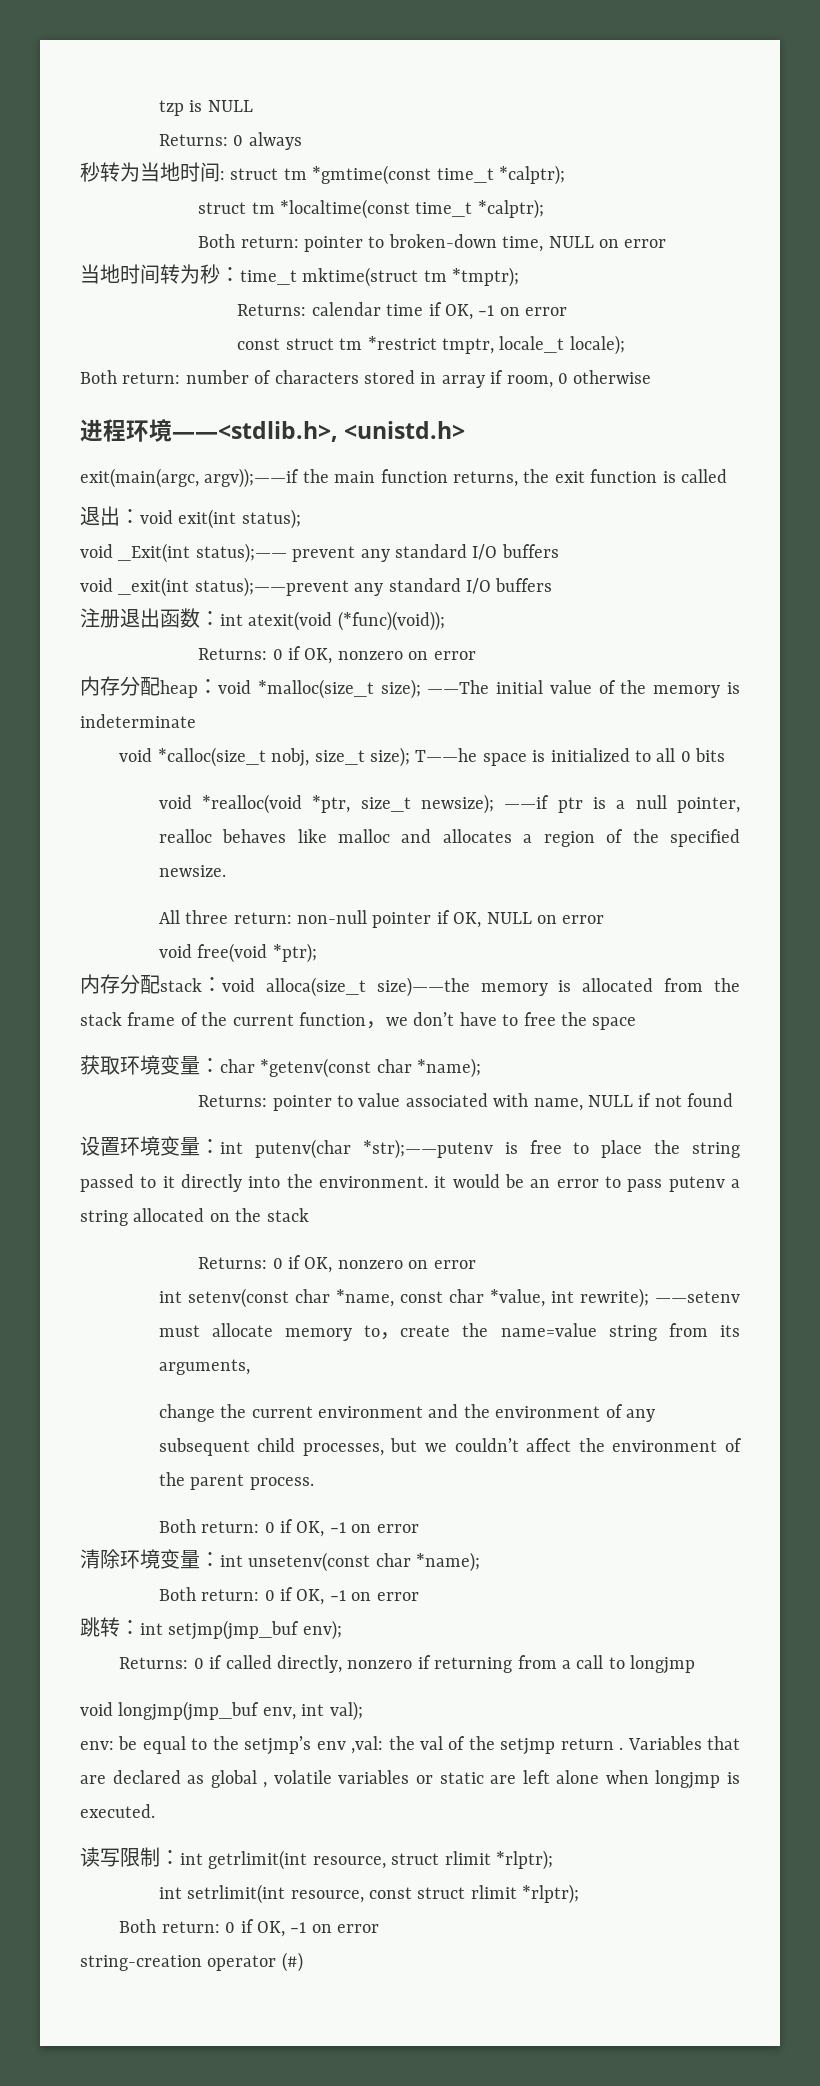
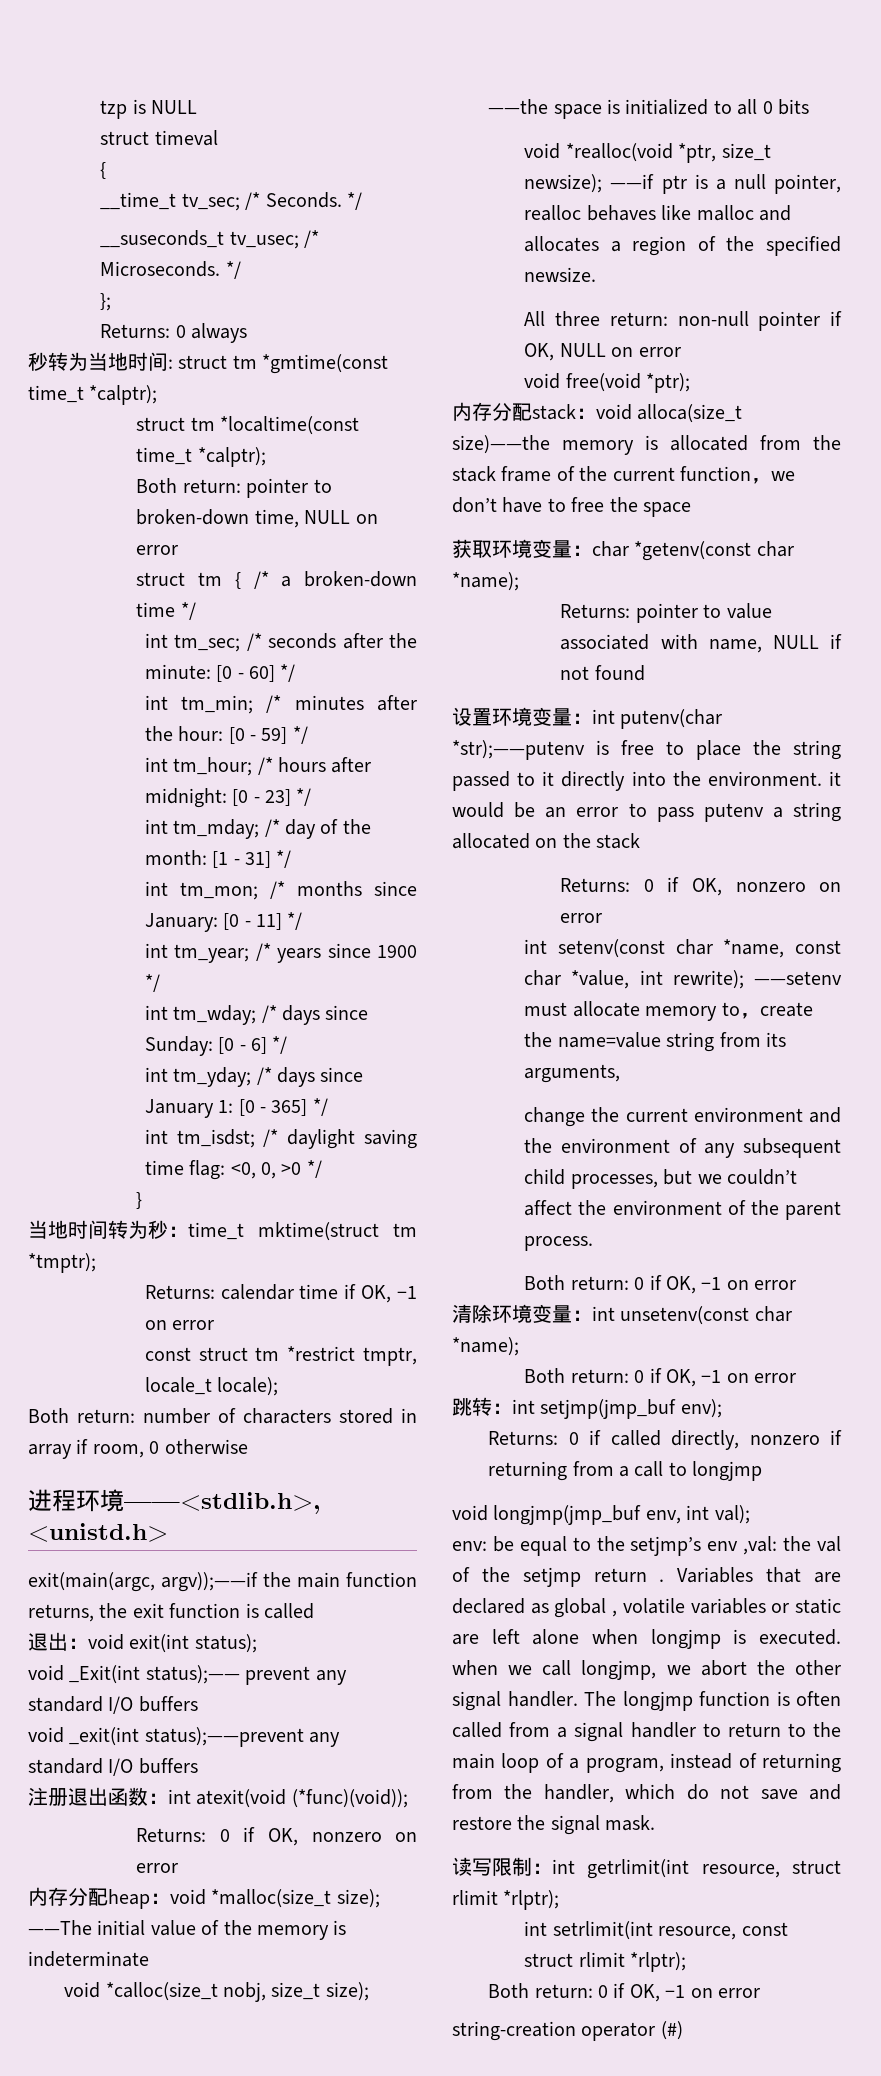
(253, 106) none -> [100,130,218,146] [100,162,107,179] [100,192,362,211] [100,230,320,249] [100,261,241,279] [100,293,112,311] // struct timeval // { // __time_t tv_sec; /* Seconds. */ // __suseconds_t tv_usec; /* Microseconds. */ // };
(667, 243) none -> [136,571,417,589] [136,602,196,620] [144,633,417,652] [144,664,296,682] [144,695,417,714] [144,726,308,744] [144,757,372,776] [144,788,312,808] [144,819,371,839] [144,850,292,868] [144,881,417,900] [144,912,303,932] [144,943,417,963] [144,974,160,992] [144,1005,369,1025] [144,1036,288,1056] [144,1067,364,1087] [144,1098,328,1118] [144,1129,417,1149] [144,1160,322,1180] [136,1192,143,1209] // struct tm { /* a broken-down time */ // int tm_sec; /* seconds after the minute: [0 - 60] */ // int tm_min; /* minutes after the hour: [0 - 59] */ // int tm_hour; /* hours after midnight: [0 - 23] */ // int tm_mday; /* day of the month: [1 - 31] */ // int tm_mon; /* months since January: [0 - 11] */ // int tm_year; /* years since 1900 */ // int tm_wday; /* days since Sunday: [0 - 6] */ // int tm_yday; /* days since January 1: [0 - 365] */ // int tm_isdst; /* daylight saving time flag: <0, 0, >0 */ // }
[415,748,478,762] T——he -> [488,99,549,114] ——the
(155, 1811) none -> [452,1660,841,1680] [452,1691,841,1711] [452,1722,841,1742] [452,1753,841,1773] [452,1784,841,1803] [452,1815,656,1835] when we call longjmp, we abort the other signal handler. The longjmp function is often called from a signal handler to return to the main loop of a program, instead of returning from the handler, which do not save and restore the signal mask.

